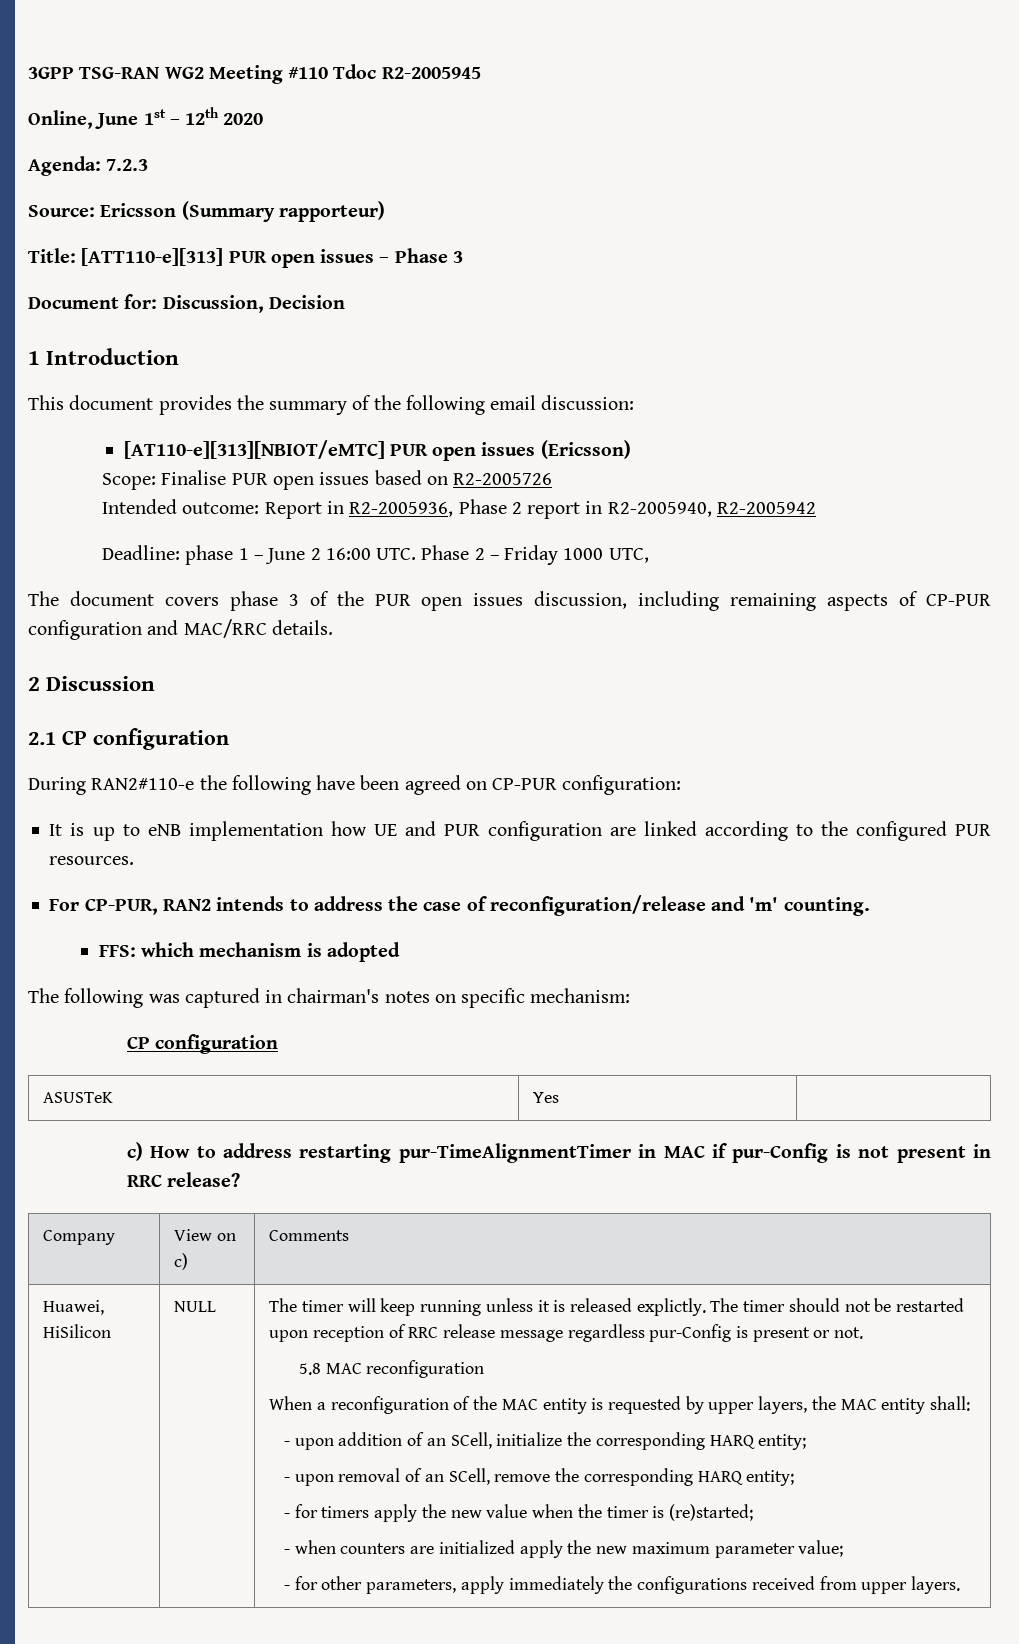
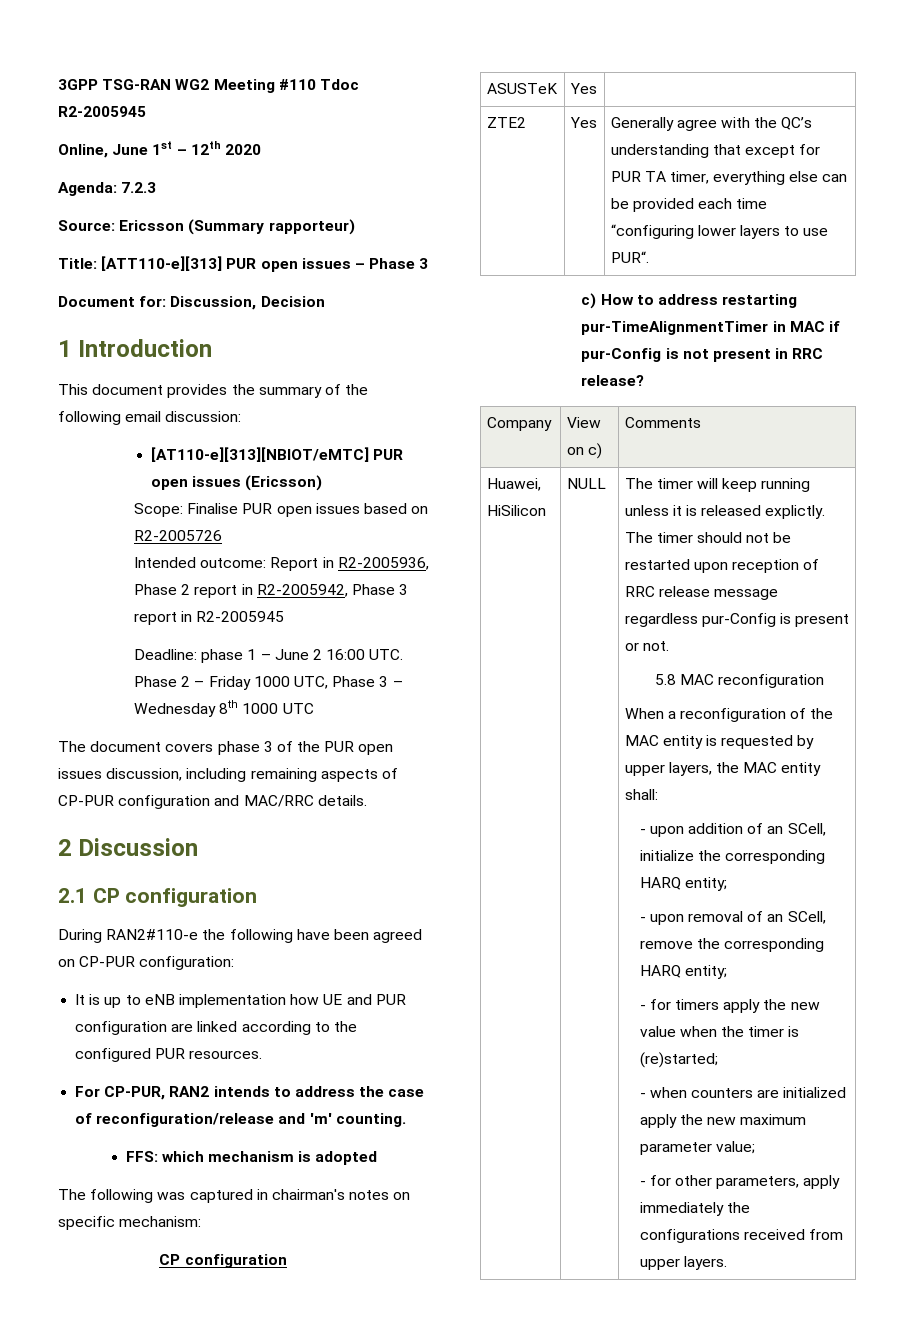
[607,502,816,517] R2-2005940, R2-2005942 -> [256,584,409,597] [134,611,285,625] R2-2005942, Phase 3 report in R2-2005945
(649, 555) none -> [332,676,403,687] [134,700,314,717] Phase 3 – Wednesday 8th 1000 UTC
(560, 1097) none -> [486,117,526,128] [569,117,597,128] [610,117,813,131] [610,144,821,158] [610,171,848,185] [610,198,768,212] [610,224,829,239] [610,251,649,263] // ZTE2 | Yes | Generally agree with the QC’s understanding that except for PUR TA timer, everything else can be provided each time “configuring lower layers to use PUR“.

